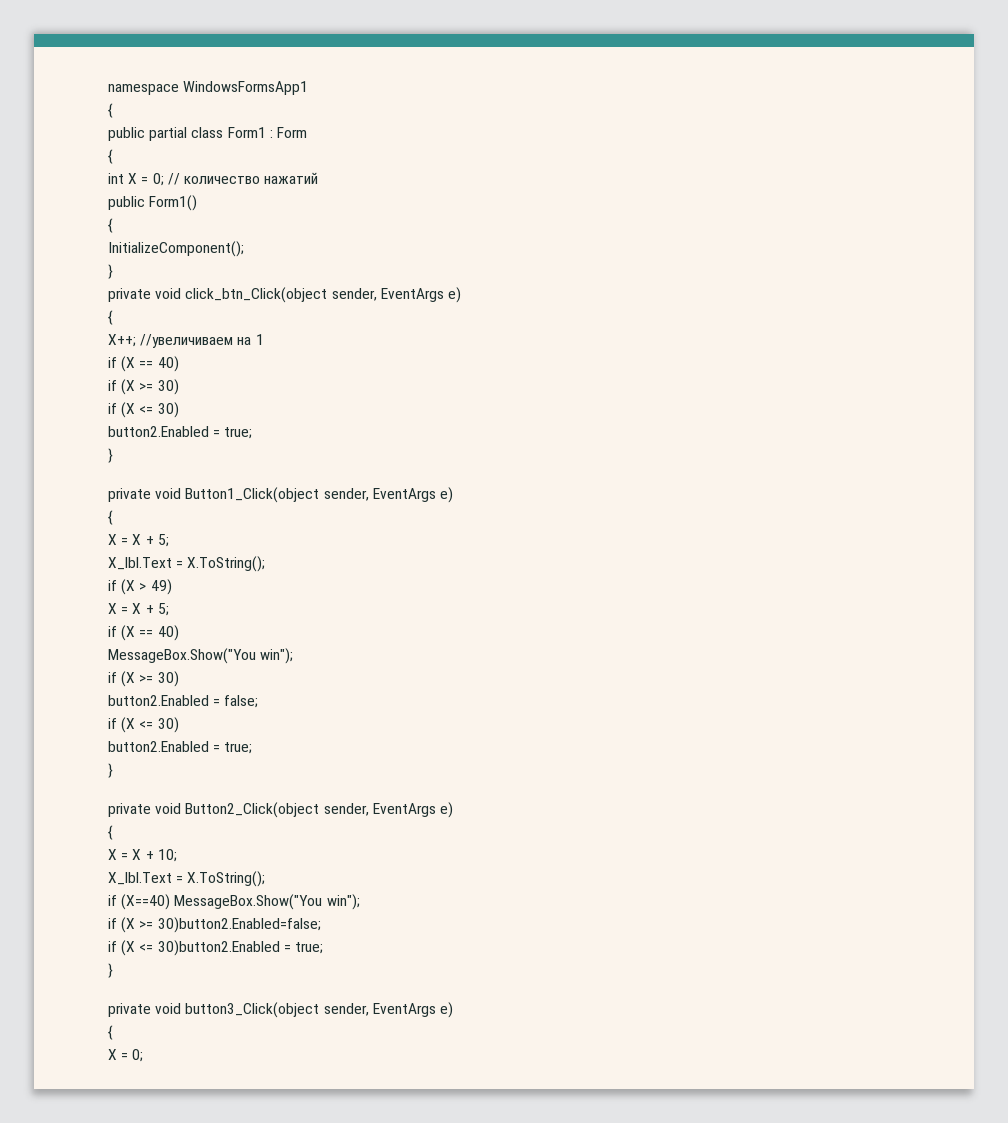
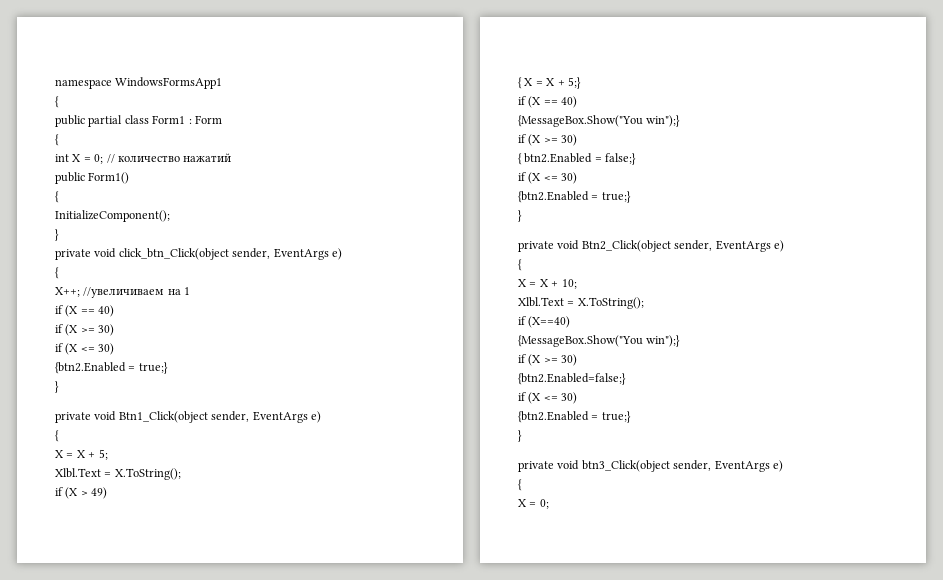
[108,426,253,439] [108,448,113,463] [108,487,320,503] button2.Enabled = true; // } // private void Button1_Click(object -> [55,362,168,374] [55,381,59,393] [55,411,208,423] {btn2.Enabled = true;} // } // private void Btn1_Click(object
[108,557,172,570] X_lbl.Text -> [55,468,101,478] Xlbl.Text
[108,603,169,616] [108,625,179,641] [108,648,294,664] [108,671,179,687] [108,695,259,708] [108,717,179,733] [108,741,253,754] [108,763,113,778] [108,802,320,818] X = X + 5; // if (X == 40) // MessageBox.Show("You win"); // if (X >= 30) // button2.Enabled = false; // if (X <= 30) // button2.Enabled = true; // } // private void Button2_Click(object -> [518,77,581,89] [518,96,578,108] [518,115,681,127] [518,134,578,146] [518,153,637,165] [518,172,578,184] [518,191,631,203] [518,210,522,222] [518,240,671,252] { X = X + 5;} // if (X == 40) // {MessageBox.Show("You win");} // if (X >= 30) // { btn2.Enabled = false;} // if (X <= 30) // {btn2.Enabled = true;} // } // private void Btn2_Click(object
[108,872,172,885] X_lbl.Text -> [518,297,564,307] Xlbl.Text
[174,894,360,910] [108,917,321,933] [108,940,323,956] [108,963,113,978] [108,1002,320,1018] MessageBox.Show("You win"); // if (X >= 30)button2.Enabled=false; // if (X <= 30)button2.Enabled = true; // } // private void button3_Click(object -> [518,335,681,347] [518,354,578,366] [518,373,626,385] [518,392,578,404] [518,411,631,423] [518,430,522,442] [518,460,670,472] // {MessageBox.Show("You win");} // if (X >= 30) // {btn2.Enabled=false;} // if (X <= 30) // {btn2.Enabled = true;} // } // private void btn3_Click(object

